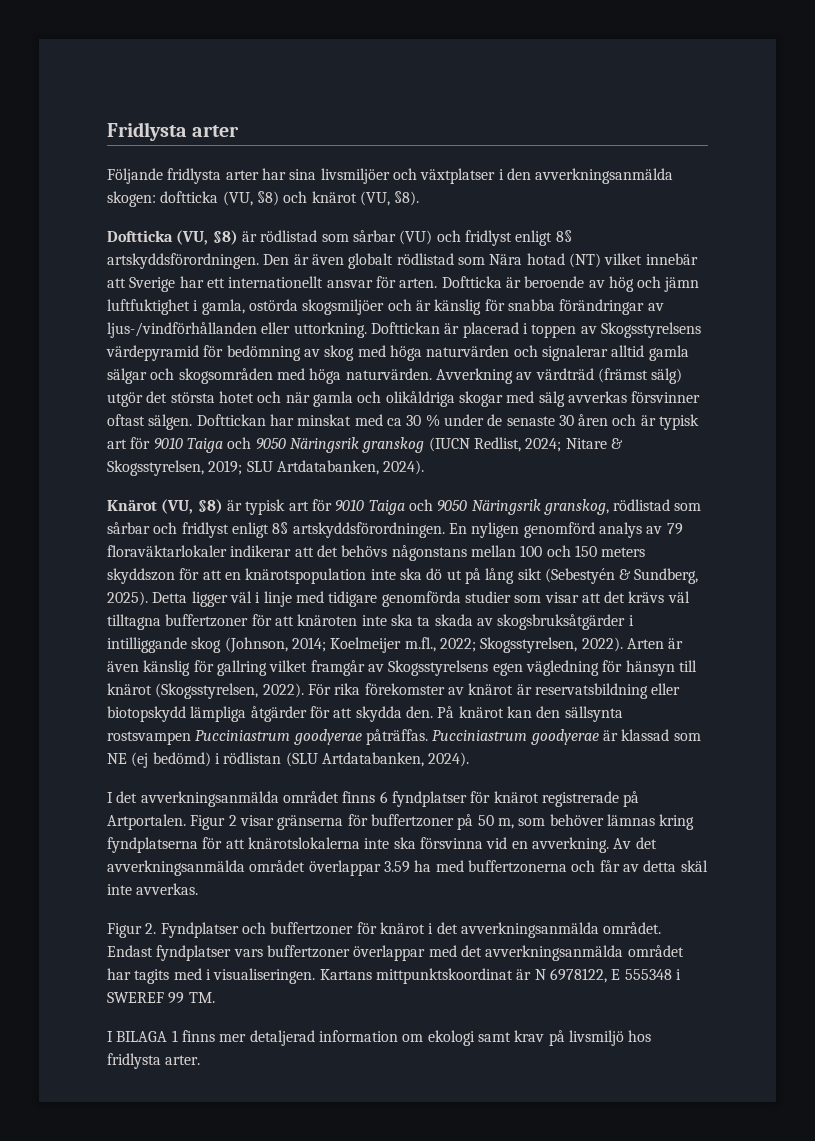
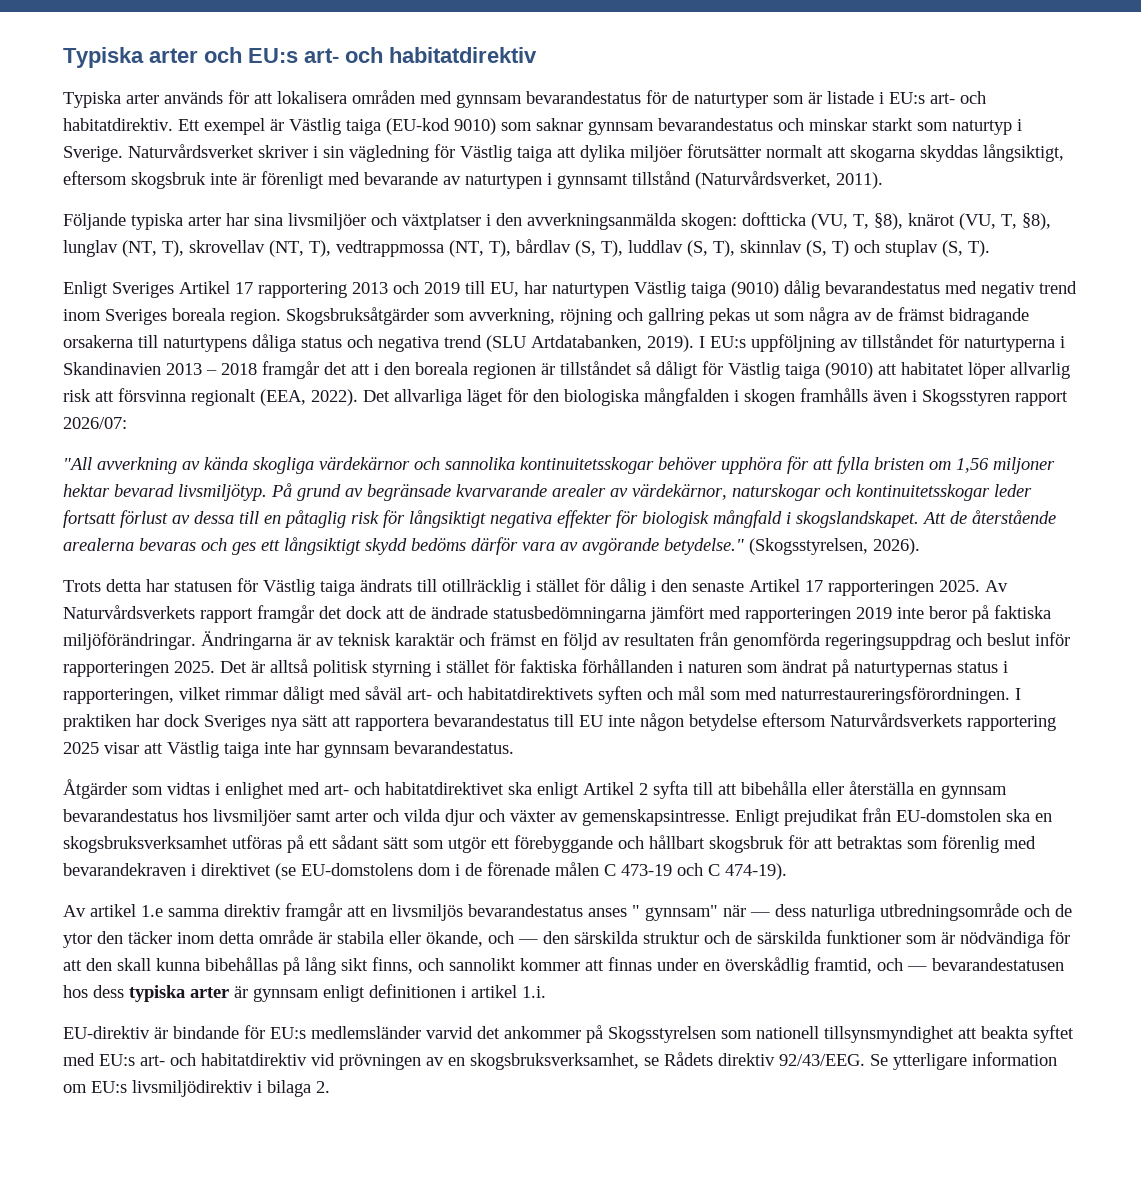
[107,122,240,141] Fridlysta arter -> [63,47,537,68] [63,90,986,108] [63,118,1022,135] [63,144,1064,162] [63,171,883,189] Typiska arter och EU:s art- och habitatdirektiv // Typiska arter används för att lokalisera områden med gynnsam bevarandestatus för de naturtyper som är listade i EU:s art- och habitatdirektiv. Ett exempel är Västlig taiga (EU-kod 9010) som saknar gynnsam bevarandestatus och minskar starkt som naturtyp i Sverige. Naturvårdsverket skriver i sin vägledning för Västlig taiga att dylika miljöer förutsätter normalt att skogarna skyddas långsiktigt, eftersom skogsbruk inte är förenligt med bevarande av naturtypen i gynnsamt tillstånd (Naturvårdsverket, 2011).
[167,168,222,184] fridlysta -> [131,213,183,230] typiska
[256,191,420,206] [107,230,572,246] [107,253,698,269] [107,276,700,292] [107,299,664,315] [107,322,701,338] [106,345,689,361] [107,368,683,384] [107,391,701,407] [107,414,700,430] [107,437,623,453] [107,460,425,476] [107,499,702,515] [107,522,683,538] [107,545,646,561] [107,568,699,584] [107,591,690,607] [107,614,634,630] [107,637,684,653] [107,660,697,676] [107,683,681,699] [107,706,623,722] [107,729,701,745] [107,752,470,768] [107,791,640,807] [107,814,695,830] [107,837,657,853] [107,860,708,876] [107,883,199,895] [107,922,662,938] [107,945,684,961] [107,968,681,984] [107,992,215,1004] [107,1030,652,1046] [107,1053,201,1069] §8) och knärot (VU, §8). // Doftticka (VU, §8) är rödlistad som sårbar (VU) och fridlyst enligt 8§ artskyddsförordningen. Den är även globalt rödlistad som Nära hotad (NT) vilket innebär att Sverige har ett internationellt ansvar för arten. Doftticka är beroende av hög och jämn luftfuktighet i gamla, ostörda skogsmiljöer och är känslig för snabba förändringar av ljus-/vindförhållanden eller uttorkning. Dofttickan är placerad i toppen av Skogsstyrelsens värdepyramid för bedömning av skog med höga naturvärden och signalerar alltid gamla sälgar och skogsområden med höga naturvärden. Avverkning av värdträd (främst sälg) utgör det största hotet och när gamla och olikåldriga skogar med sälg avverkas försvinner oftast sälgen. Dofttickan har minskat med ca 30 % under de senaste 30 åren och är typisk art för 9010 Taiga och 9050 Näringsrik granskog (IUCN Redlist, 2024; Nitare & Skogsstyrelsen, 2019; SLU Artdatabanken, 2024). // Knärot (VU, §8) är typisk art för 9010 Taiga och 9050 Näringsrik granskog, rödlistad som sårbar och fridlyst enligt 8§ artskyddsförordningen. En nyligen genomförd analys av 79 floraväktarlokaler indikerar att det behövs någonstans mellan 100 och 150 meters skyddszon för att en knärotspopulation inte ska dö ut på lång sikt (Sebestyén & Sundberg, 2025). Detta ligger väl i linje med tidigare genomförda studier som visar att det krävs väl tilltagna buffertzoner för att knäroten inte ska ta skada av skogsbruksåtgärder i intilliggande skog (Johnson, 2014; Koelmeijer m.fl., 2022; Skogsstyrelsen, 2022). Arten är även känslig för gallring vilket framgår av Skogsstyrelsens egen vägledning för hänsyn till knärot (Skogsstyrelsen, 2022). För rika förekomster av knärot är reservatsbildning eller biotopskydd lämpliga åtgärder för att skydda den. På knärot kan den sällsynta rostsvampen Pucciniastrum goodyerae påträffas. Pucciniastrum goodyerae är klassad som NE (ej bedömd) i rödlistan (SLU Artdatabanken, 2024). // I det avverkningsanmälda området finns 6 fyndplatser för knärot registrerade på Artportalen. Figur 2 visar gränserna för buffertzoner på 50 m, som behöver lämnas kring fyndplatserna för att knärotslokalerna inte ska försvinna vid en avverkning. Av det avverkningsanmälda området överlappar 3.59 ha med buffertzonerna och får av detta skäl inte avverkas. // Figur 2. Fyndplatser och buffertzoner för knärot i det avverkningsanmälda området. Endast fyndplatser vars buffertzoner överlappar med det avverkningsanmälda området har tagits med i visualiseringen. Kartans mittpunktskoordinat är N 6978122, E 555348 i SWEREF 99 TM. // I BILAGA 1 finns mer detaljerad information om ekologi samt krav på livsmiljö hos fridlysta arter. -> [853,213,1051,230] [63,239,990,257] [63,280,1077,298] [63,307,1029,325] [63,334,1065,352] [63,361,1070,379] [63,388,1068,406] [63,417,127,429] [63,456,1055,474] [63,483,1032,501] [63,510,1056,528] [63,537,920,555] [63,578,1008,596] [63,605,1051,623] [63,631,1070,650] [63,659,1008,677] [63,686,1021,704] [63,713,1056,731] [63,741,514,758] [63,779,1007,799] [63,808,1052,826] [63,835,1036,853] [63,862,787,880] [63,903,1072,921] [63,930,1070,948] [63,957,1064,975] [63,984,546,1002] [63,1025,1074,1043] [63,1052,1057,1070] [63,1080,330,1097] T, §8), knärot (VU, T, §8), lunglav (NT, T), skrovellav (NT, T), vedtrappmossa (NT, T), bårdlav (S, T), luddlav (S, T), skinnlav (S, T) och stuplav (S, T). // Enligt Sveriges Artikel 17 rapportering 2013 och 2019 till EU, har naturtypen Västlig taiga (9010) dålig bevarandestatus med negativ trend inom Sveriges boreala region. Skogsbruksåtgärder som avverkning, röjning och gallring pekas ut som några av de främst bidragande orsakerna till naturtypens dåliga status och negativa trend (SLU Artdatabanken, 2019). I EU:s uppföljning av tillståndet för naturtyperna i Skandinavien 2013 – 2018 framgår det att i den boreala regionen är tillståndet så dåligt för Västlig taiga (9010) att habitatet löper allvarlig risk att försvinna regionalt (EEA, 2022). Det allvarliga läget för den biologiska mångfalden i skogen framhålls även i Skogsstyren rapport 2026/07: // "All avverkning av kända skogliga värdekärnor och sannolika kontinuitetsskogar behöver upphöra för att fylla bristen om 1,56 miljoner hektar bevarad livsmiljötyp. På grund av begränsade kvarvarande arealer av värdekärnor, naturskogar och kontinuitetsskogar leder fortsatt förlust av dessa till en påtaglig risk för långsiktigt negativa effekter för biologisk mångfald i skogslandskapet. Att de återstående arealerna bevaras och ges ett långsiktigt skydd bedöms därför vara av avgörande betydelse." (Skogsstyrelsen, 2026). // Trots detta har statusen för Västlig taiga ändrats till otillräcklig i stället för dålig i den senaste Artikel 17 rapporteringen 2025. Av Naturvårdsverkets rapport framgår det dock att de ändrade statusbedömningarna jämfört med rapporteringen 2019 inte beror på faktiska miljöförändringar. Ändringarna är av teknisk karaktär och främst en följd av resultaten från genomförda regeringsuppdrag och beslut inför rapporteringen 2025. Det är alltså politisk styrning i stället för faktiska förhållanden i naturen som ändrat på naturtypernas status i rapporteringen, vilket rimmar dåligt med såväl art- och habitatdirektivets syften och mål som med naturrestaureringsförordningen. I praktiken har dock Sveriges nya sätt att rapportera bevarandestatus till EU inte någon betydelse eftersom Naturvårdsverkets rapportering 2025 visar att Västlig taiga inte har gynnsam bevarandestatus. // Åtgärder som vidtas i enlighet med art- och habitatdirektivet ska enligt Artikel 2 syfta till att bibehålla eller återställa en gynnsam bevarandestatus hos livsmiljöer samt arter och vilda djur och växter av gemenskapsintresse. Enligt prejudikat från EU-domstolen ska en skogsbruksverksamhet utföras på ett sådant sätt som utgör ett förebyggande och hållbart skogsbruk för att betraktas som förenlig med bevarandekraven i direktivet (se EU-domstolens dom i de förenade målen C 473-19 och C 474-19). // Av artikel 1.e samma direktiv framgår att en livsmiljös bevarandestatus anses " gynnsam" när — dess naturliga utbredningsområde och de ytor den täcker inom detta område är stabila eller ökande, och — den särskilda struktur och de särskilda funktioner som är nödvändiga för att den skall kunna bibehållas på lång sikt finns, och sannolikt kommer att finnas under en överskådlig framtid, och — bevarandestatusen hos dess typiska arter är gynnsam enligt definitionen i artikel 1.i. // EU-direktiv är bindande för EU:s medlemsländer varvid det ankommer på Skogsstyrelsen som nationell tillsynsmyndighet att beakta syftet med EU:s art- och habitatdirektiv vid prövningen av en skogsbruksverksamhet, se Rådets direktiv 92/43/EEG. Se ytterligare information om EU:s livsmiljödirektiv i bilaga 2.

